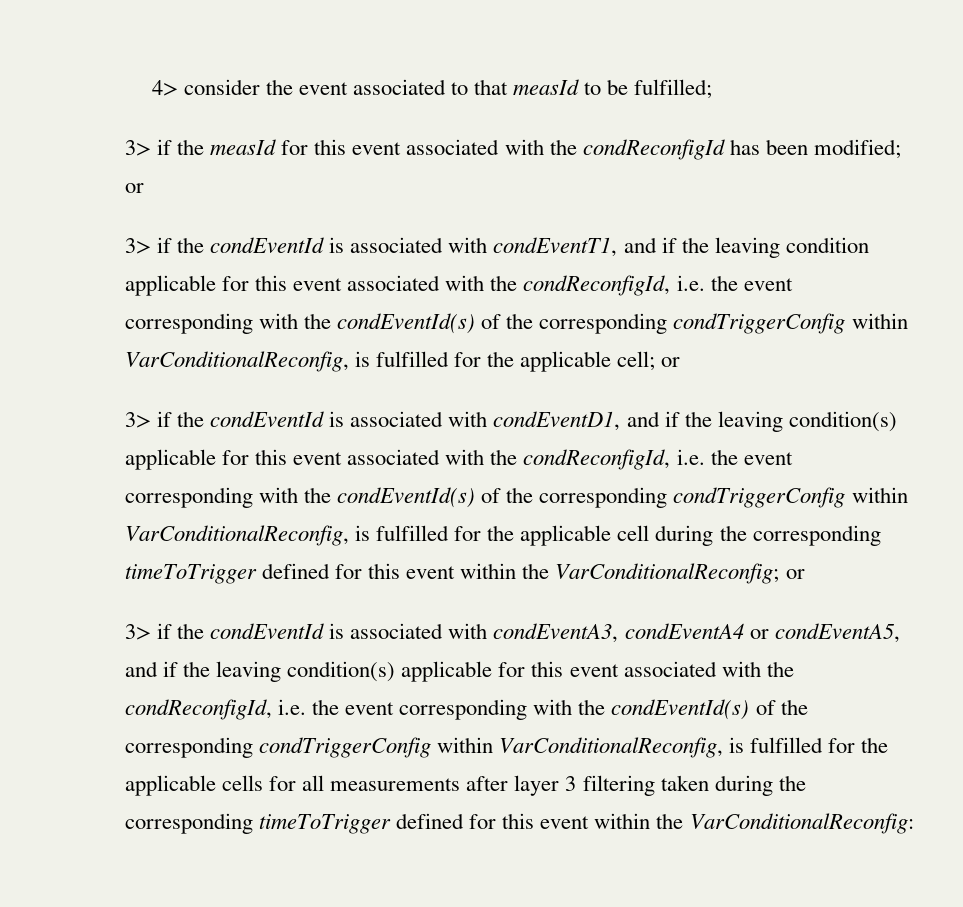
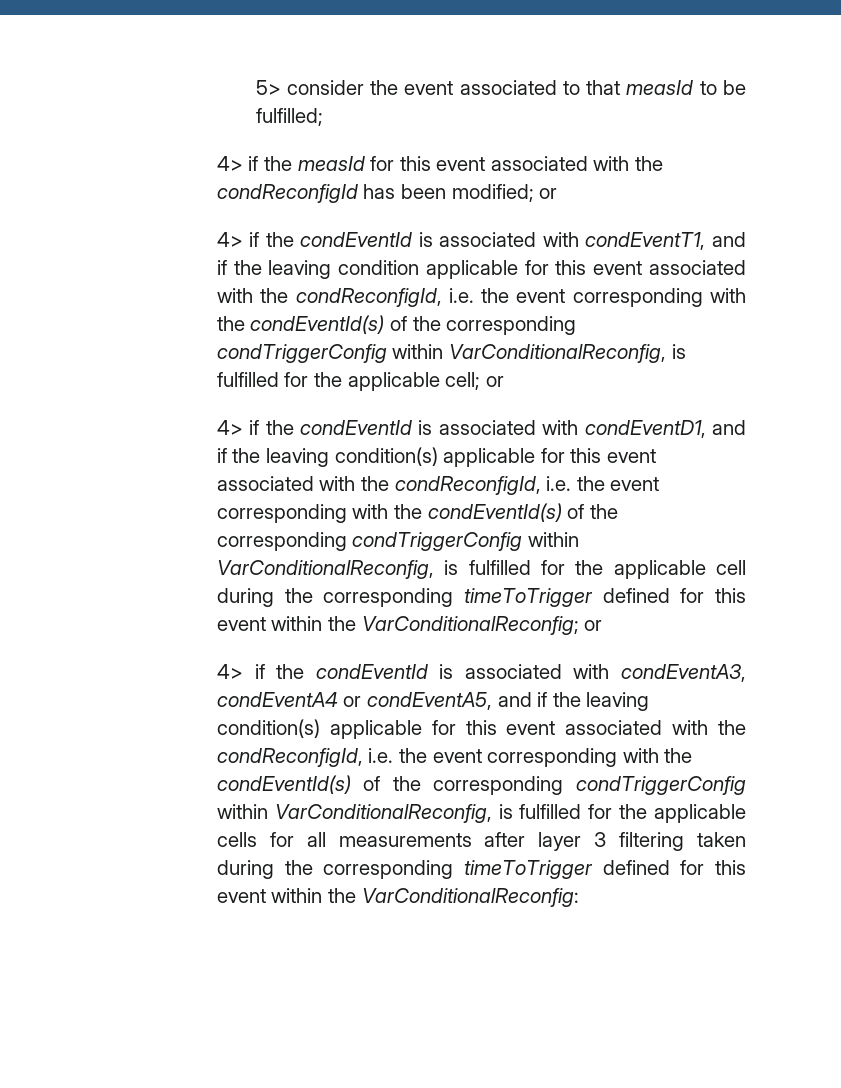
[151,80,178,96] 4> -> [255,80,281,95] 5>
[124,140,151,156] 3> -> [216,156,243,171] 4>
[124,238,151,254] 3> -> [216,232,243,247] 4>
[124,412,151,428] 3> -> [216,420,243,435] 4>
[124,624,151,640] 3> -> [216,664,243,679] 4>

